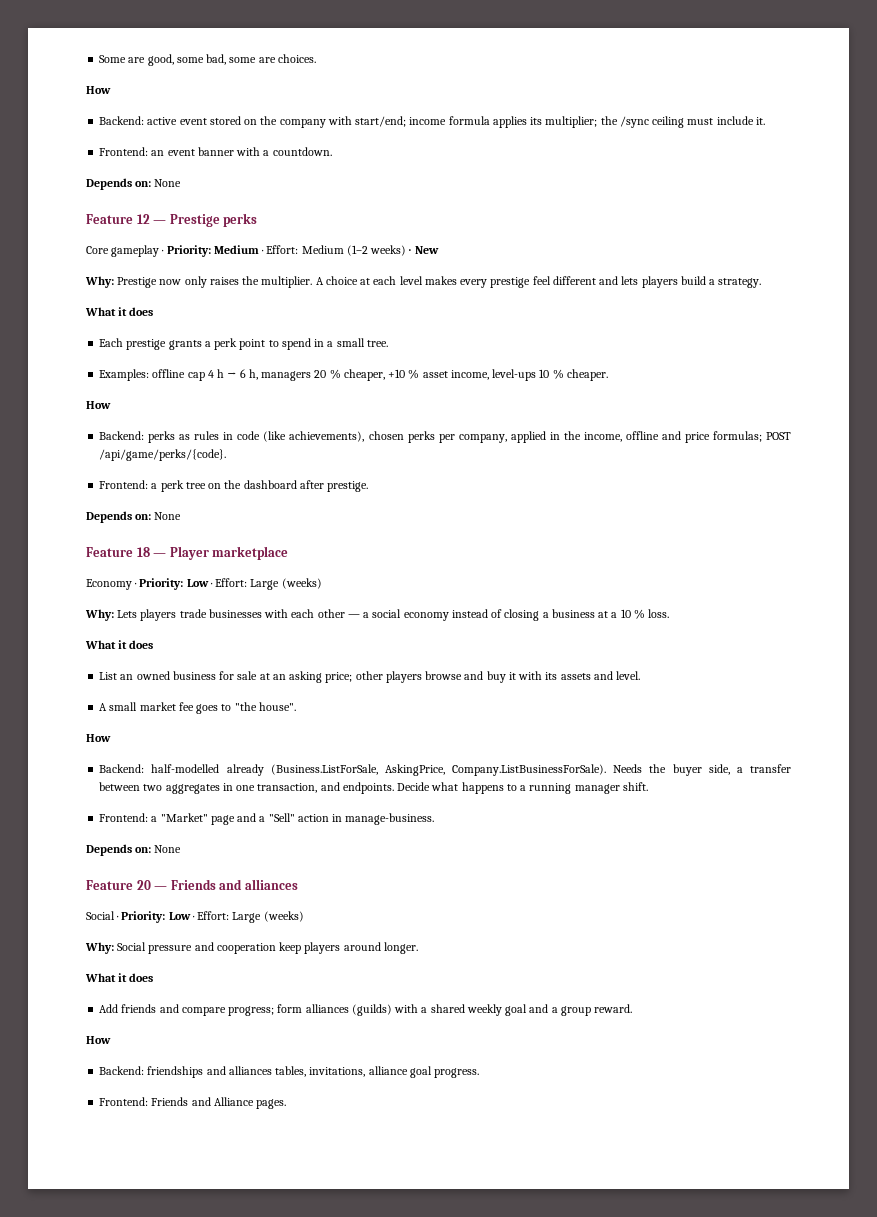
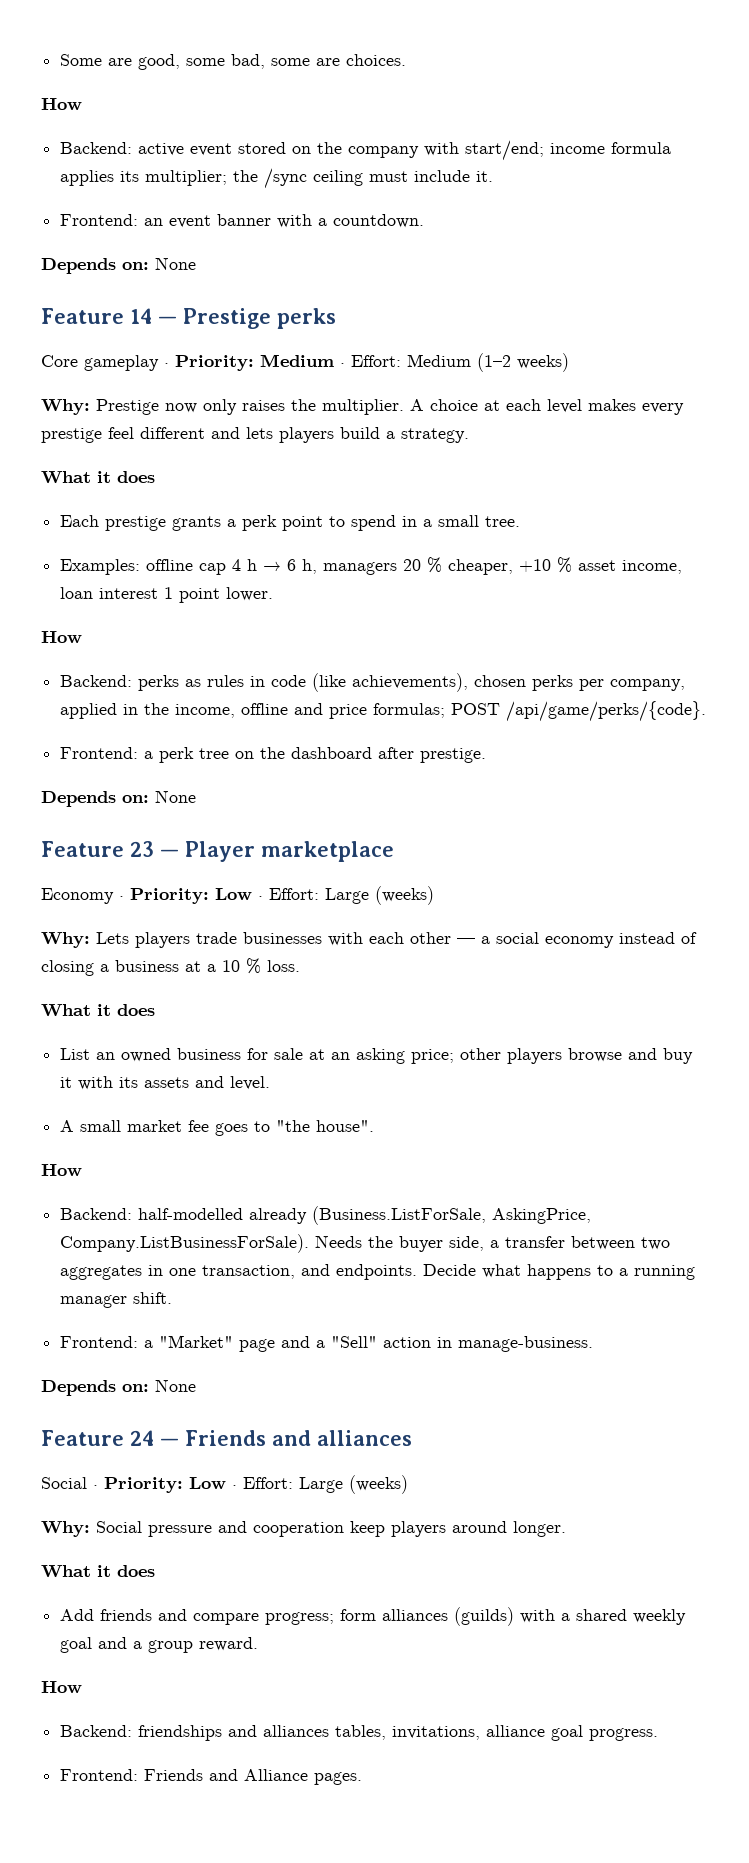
[136,214,150,224] 12 -> [129,308,152,324] 14
[409,246,439,254] · New -> (569, 362) none
[492,369,608,381] level-ups 10 % cheaper. -> [60,587,274,603] loan interest 1 point lower.
[136,547,150,557] 18 -> [129,841,154,857] 23
[136,880,151,890] 20 -> [129,1430,154,1446] 24

